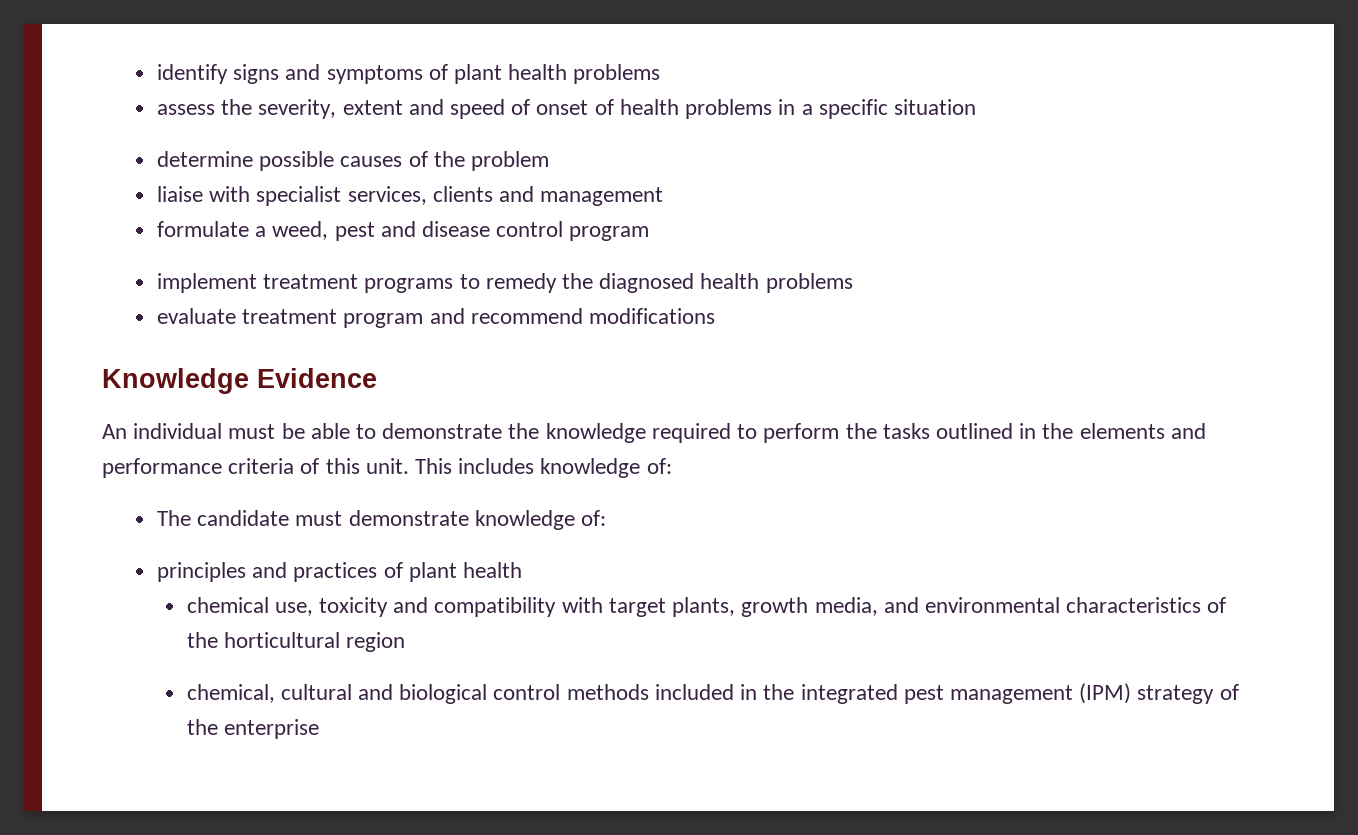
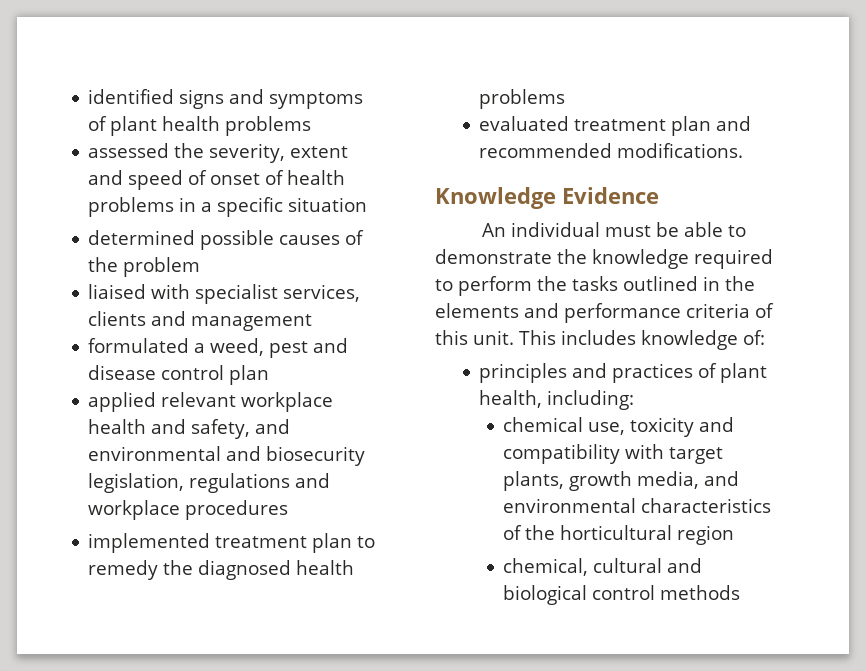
[156,64,228,84] identify -> [88,89,175,104] identified
[156,104,215,115] assess -> [88,143,170,158] assessed
[156,151,253,167] determine -> [88,230,196,245] determined
[156,186,203,202] liaise -> [88,284,147,299] liaised
[156,221,249,237] formulate -> [88,338,190,353] formulated
[569,226,650,241] [156,273,454,293] program // implement treatment programs -> [229,365,270,385] [88,392,334,412] [88,419,291,439] [88,446,366,466] [88,473,331,493] [88,500,289,520] [88,533,353,553] plan // applied relevant workplace health and safety, and environmental and biosecurity legislation, regulations and workplace procedures // implemented treatment plan
[156,308,716,328] evaluate treatment program and recommend modifications -> [479,116,752,136] [479,143,744,158] evaluated treatment plan and recommended modifications.
[156,510,607,530] // The candidate must demonstrate knowledge of: -> (765, 337) none
[463,562,523,578] health -> [479,390,635,410] health, including:
[654,683,1239,704] [186,719,319,739] included in the integrated pest management (IPM) strategy of the enterprise -> (741, 592) none

